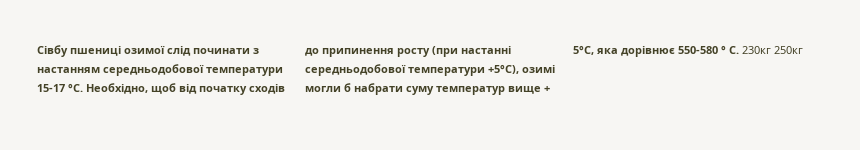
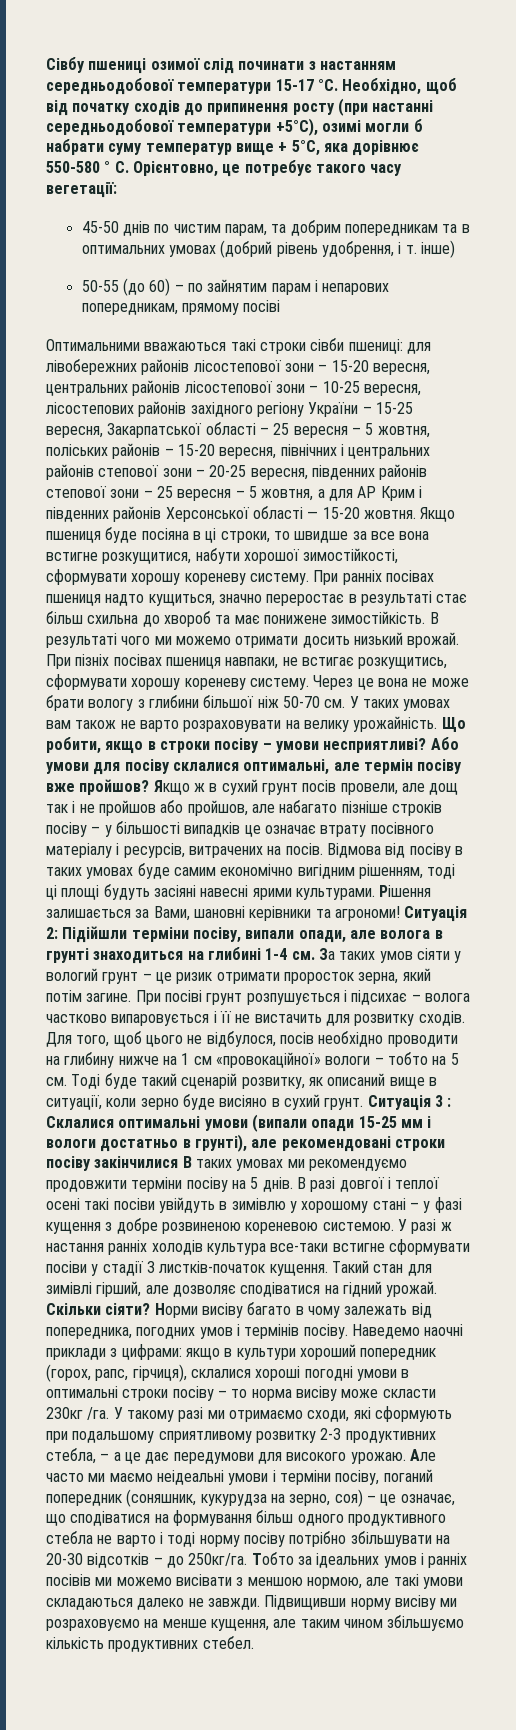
[742,46,803,54] 230кг 250кг -> [132,160,403,177] [46,182,117,198] [81,220,470,236] [81,240,455,258] [81,278,390,296] [81,300,281,315] [46,338,431,354] [46,359,430,375] [46,380,421,396] [46,401,413,417] [46,422,430,438] [46,443,431,459] [46,464,428,480] [46,486,422,501] [46,506,456,522] [46,527,430,543] [46,548,399,564] [46,569,434,585] [46,591,468,606] [46,611,439,627] [46,632,460,648] [46,654,448,669] [46,674,469,690] [46,695,451,711] [46,716,466,732] [46,737,459,754] [46,759,463,775] [46,779,459,795] [46,800,442,816] [46,821,434,837] [46,843,463,858] [46,863,456,879] [46,884,432,900] [46,906,468,922] [46,926,443,943] [46,947,462,964] [46,968,431,984] [46,990,470,1005] [46,1011,465,1026] [46,1031,458,1047] [46,1052,459,1068] [46,1073,437,1089] [46,1094,452,1111] [46,1114,432,1132] [46,1134,445,1152] [46,1156,407,1171] [46,1177,441,1192] [46,1197,462,1213] [46,1218,452,1234] [46,1239,470,1255] [46,1260,432,1276] [46,1281,438,1297] [46,1302,432,1318] [46,1324,464,1339] [46,1344,437,1360] [46,1364,410,1382] [46,1386,436,1401] [46,1406,452,1422] [46,1428,436,1443] [46,1448,436,1464] [46,1469,433,1485] [46,1489,455,1507] [46,1510,446,1526] [46,1531,450,1547] [46,1552,468,1568] [46,1574,463,1589] [46,1595,458,1610] [46,1615,465,1631] [46,1636,254,1652] Орієнтовно, це потребує такого часу вегетації: // 45-50 днів по чистим парам, та добрим попередникам та в оптимальних умовах (добрий рівень удобрення, і т. інше) // 50-55 (до 60) – по зайнятим парам і непарових попередникам, прямому посіві // Оптимальними вважаються такі строки сівби пшениці: для лівобережних районів лісостепової зони – 15-20 вересня, центральних районів лісостепової зони – 10-25 вересня, лісостепових районів західного регіону України – 15-25 вересня, Закарпатської області – 25 вересня – 5 жовтня, поліських районів – 15-20 вересня, північних і центральних районів степової зони – 20-25 вересня, південних районів степової зони – 25 вересня – 5 жовтня, а для АР Крим і південних районів Херсонської області — 15-20 жовтня. Якщо пшениця буде посіяна в ці строки, то швидше за все вона встигне розкущитися, набути хорошої зимостійкості, сформувати хорошу кореневу систему. При ранніх посівах пшениця надто кущиться, значно переростає в результаті стає більш схильна до хвороб та має понижене зимостійкість. В результаті чого ми можемо отримати досить низький врожай. При пізніх посівах пшениця навпаки, не встигає розкущитись, сформувати хорошу кореневу систему. Через це вона не може брати вологу з глибини більшої ніж 50-70 см. У таких умовах вам також не варто розраховувати на велику урожайність. Що робити, якщо в строки посіву – умови несприятливі? Або умови для посіву склалися оптимальні, але термін посіву вже пройшов? Якщо ж в сухий грунт посів провели, але дощ так і не пройшов або пройшов, але набагато пізніше строків посіву – у більшості випадків це означає втрату посівного матеріалу і ресурсів, витрачених на посів. Відмова від посіву в таких умовах буде самим економічно вигідним рішенням, тоді ці площі будуть засіяні навесні ярими культурами. Рішення залишається за Вами, шановні керівники та агрономи! Ситуація 2: Підійшли терміни посіву, випали опади, але волога в грунті знаходиться на глибині 1-4 см. За таких умов сіяти у вологий грунт – це ризик отримати проросток зерна, який потім загине. При посіві грунт розпушується і підсихає – волога частково випаровується і її не вистачить для розвитку сходів. Для того, щоб цього не відбулося, посів необхідно проводити на глибину нижче на 1 см «провокаційної» вологи – тобто на 5 см. Тоді буде такий сценарій розвитку, як описаний вище в ситуації, коли зерно буде висіяно в сухий грунт. Ситуація 3 : Склалися оптимальні умови (випали опади 15-25 мм і вологи достатньо в грунті), але рекомендовані строки посіву закінчилися В таких умовах ми рекомендуємо продовжити терміни посіву на 5 днів. В разі довгої і теплої осені такі посіви увійдуть в зимівлю у хорошому стані – у фазі кущення з добре розвиненою кореневою системою. У разі ж настання ранніх холодів культура все-таки встигне сформувати посіви у стадії 3 листків-початок кущення. Такий стан для зимівлі гірший, але дозволяє сподіватися на гідний урожай. Скільки сіяти? Норми висіву багато в чому залежать від попередника, погодних умов і термінів посіву. Наведемо наочні приклади з цифрами: якщо в культури хороший попередник (горох, рапс, гірчиця), склалися хороші погодні умови в оптимальні строки посіву – то норма висіву може скласти 230кг /га. У такому разі ми отримаємо сходи, які сформують при подальшому сприятливому розвитку 2-3 продуктивних стебла, – а це дає передумови для високого урожаю. Але часто ми маємо неідеальні умови і терміни посіву, поганий попередник (соняшник, кукурудза на зерно, соя) – це означає, що сподіватися на формування більш одного продуктивного стебла не варто і тоді норму посіву потрібно збільшувати на 20-30 відсотків – до 250кг/га. Тобто за ідеальних умов і ранніх посівів ми можемо висівати з меншою нормою, але такі умови складаються далеко не завжди. Підвищивши норму висіву ми розраховуємо на менше кущення, але таким чином збільшуємо кількість продуктивних стебел.

